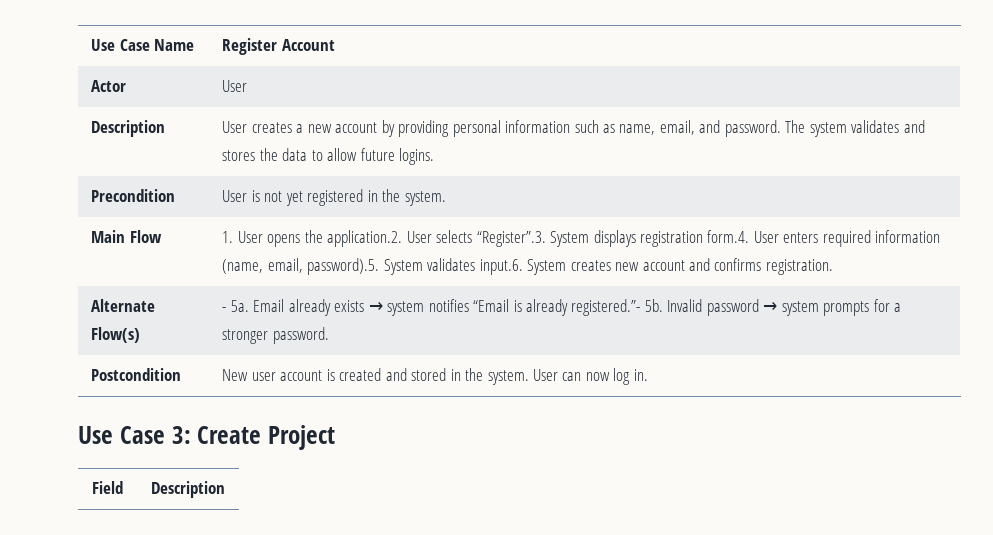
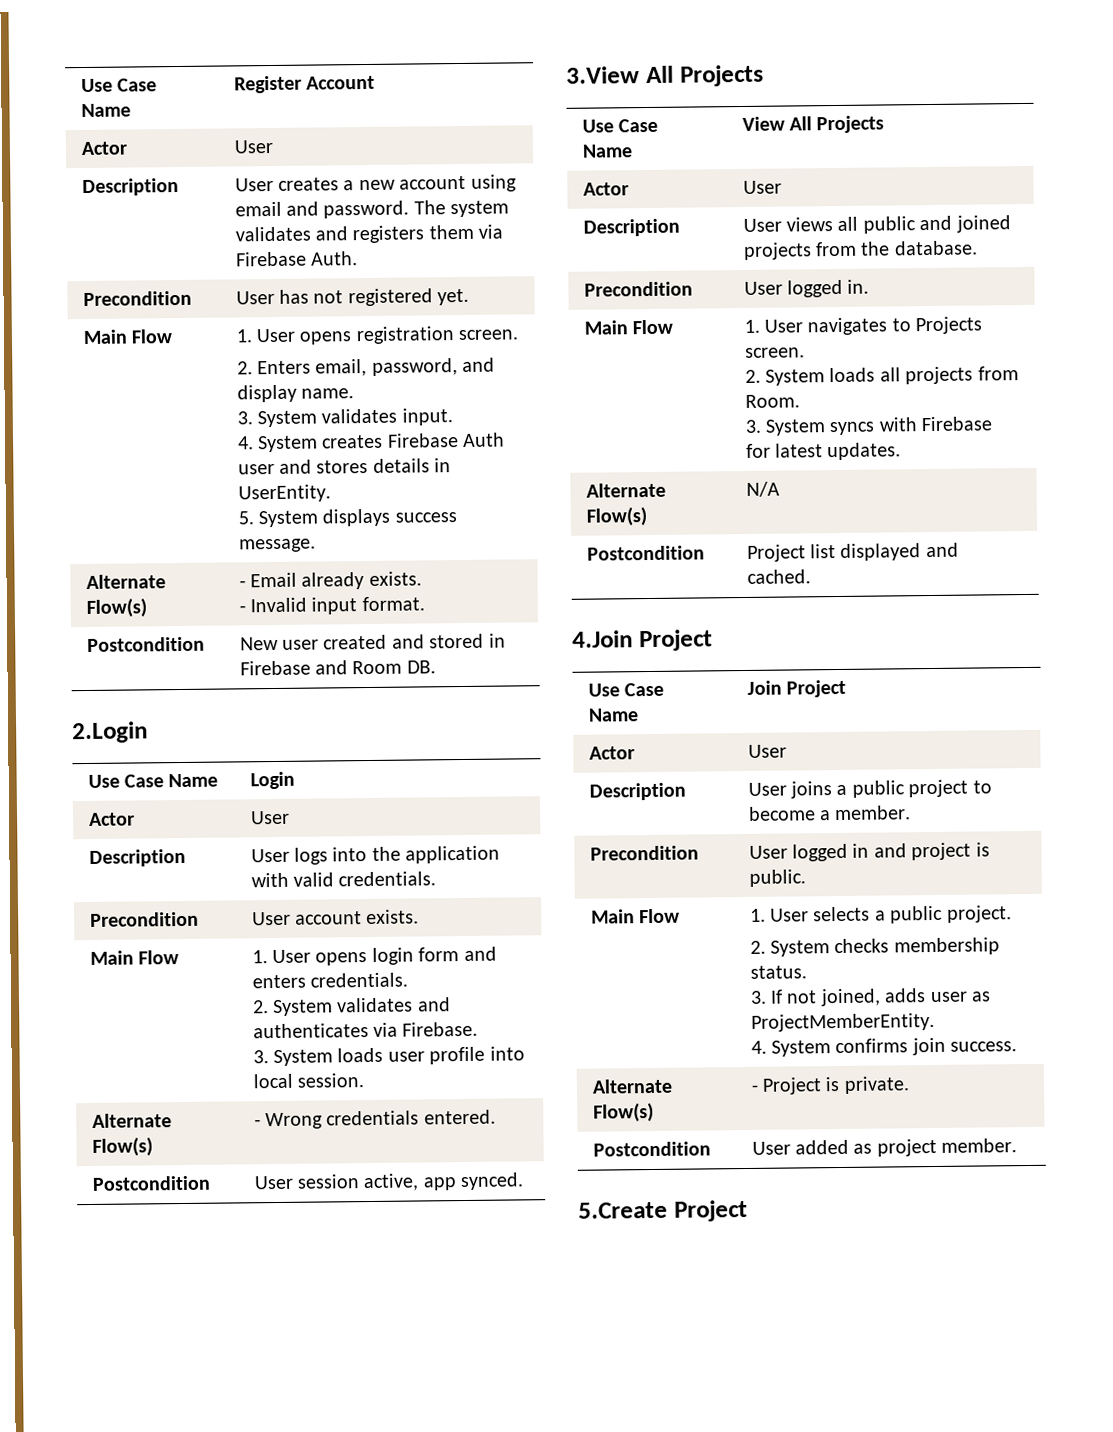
[381,120,695,137] by providing personal information such as name, email, -> [470,174,517,192] [234,201,282,217] using email
[222,148,435,165] [91,189,176,202] [222,189,446,206] [91,230,162,243] [222,230,941,247] [222,258,833,275] [91,299,156,312] [91,327,141,343] [222,300,249,312] stores the data to allow future logins. // Precondition | User is not yet registered in the system. // Main Flow | 1. User opens the application.2. User selects “Register”.3. System displays registration form.4. User enters required information (name, email, password).5. System validates input.6. System creates new account and confirms registration. // Alternate Flow(s) | - 5a. -> [352,224,504,244] [235,251,359,267] [82,290,192,307] [235,288,470,307] [82,329,174,345] [235,326,519,345] [236,357,496,377] [236,384,355,403] [236,408,453,428] [237,432,506,453] [237,458,452,475] [237,484,331,503] [237,508,457,528] [238,538,316,553] [85,574,166,590] [85,598,147,619] [238,580,246,588] registers them via Firebase Auth. // Precondition | User has not registered yet. // Main Flow | 1. User opens registration screen. // 2. Enters email, password, and display name. // 3. System validates input. // 4. System creates Firebase Auth user and stores details in UserEntity. // 5. System displays success message. // Alternate Flow(s) | -
[334,299,902,316] [222,327,329,344] exists → system notifies “Email is already registered.”- 5b. Invalid password → system prompts for a stronger password. -> [368,571,422,586] [238,596,425,615] exists. // - Invalid input format.
[280,369,335,381] account is -> (320, 644) none
[465,368,648,385] [78,425,335,450] [92,481,123,494] [150,481,225,498] the system. User can now log in. // Use Case 3: Create Project // Field | Description -> [239,660,436,676] [72,721,148,744] [87,773,219,788] [249,771,295,790] [88,812,135,826] [249,810,290,825] [88,848,186,867] [250,845,501,865] [250,871,437,888] [89,911,199,927] [251,909,420,926] [89,950,180,965] [251,946,497,966] [251,972,409,989] [252,997,451,1017] [252,1021,479,1039] [252,1046,525,1067] [252,1073,365,1089] [91,1113,172,1128] [91,1137,153,1157] [253,1109,496,1130] [91,1175,211,1191] [253,1172,525,1192] [566,64,764,87] [581,118,659,133] [581,144,633,158] [741,115,885,134] [582,182,629,196] [742,180,782,194] [582,218,680,237] [742,215,1011,234] [742,240,978,260] [583,281,693,297] [743,279,870,298] [583,319,674,335] [743,316,983,336] [744,347,805,358] [744,366,1019,386] [744,394,800,408] [744,416,993,436] [745,442,902,461] [585,482,666,498] [585,507,647,527] [745,481,780,497] [586,545,705,561] [746,542,959,562] [746,569,811,584] [572,629,713,652] [587,682,665,697] [587,708,639,722] [746,679,847,698] [588,746,635,760] [747,744,787,758] [588,782,686,801] [747,779,992,799] [747,805,912,821] [589,845,699,861] [748,842,990,862] [748,869,806,887] [590,908,681,924] [749,905,1012,924] [749,937,1000,957] [749,965,807,979] [749,988,992,1007] [750,1012,935,1032] [750,1037,1018,1057] [591,1078,673,1094] [592,1102,654,1123] [750,1076,910,1095] [592,1141,711,1157] [751,1138,1018,1157] [578,1199,748,1222] Firebase and Room DB. // 2.Login // Use Case Name | Login // Actor | User // Description | User logs into the application with valid credentials. // Precondition | User account exists. // Main Flow | 1. User opens login form and enters credentials. // 2. System validates and authenticates via Firebase. // 3. System loads user profile into local session. // Alternate Flow(s) | - Wrong credentials entered. // Postcondition | User session active, app synced. // 3.View All Projects // Use Case Name | View All Projects // Actor | User // Description | User views all public and joined projects from the database. // Precondition | User logged in. // Main Flow | 1. User navigates to Projects screen. // 2. System loads all projects from Room. // 3. System syncs with Firebase for latest updates. // Alternate Flow(s) | N/A // Postcondition | Project list displayed and cached. // 4.Join Project // Use Case Name | Join Project // Actor | User // Description | User joins a public project to become a member. // Precondition | User logged in and project is public. // Main Flow | 1. User selects a public project. // 2. System checks membership status. // 3. If not joined, adds user as ProjectMemberEntity. // 4. System confirms join success. // Alternate Flow(s) | - Project is private. // Postcondition | User added as project member. // 5.Create Project

